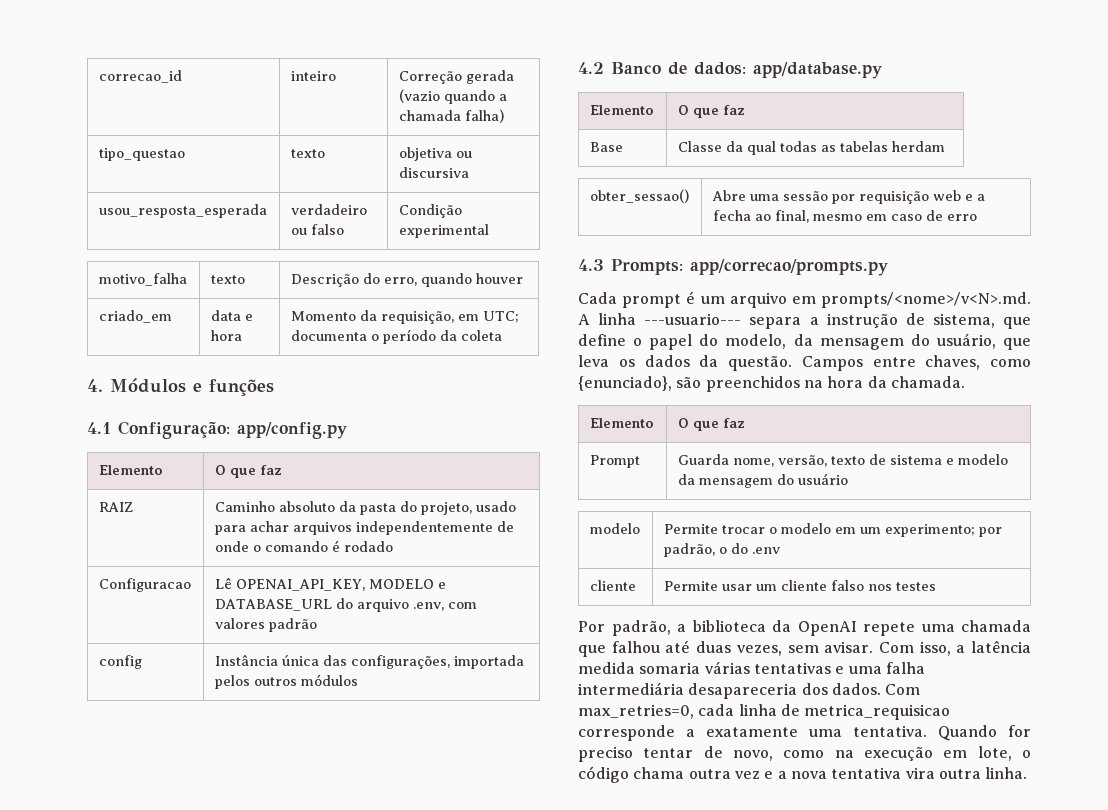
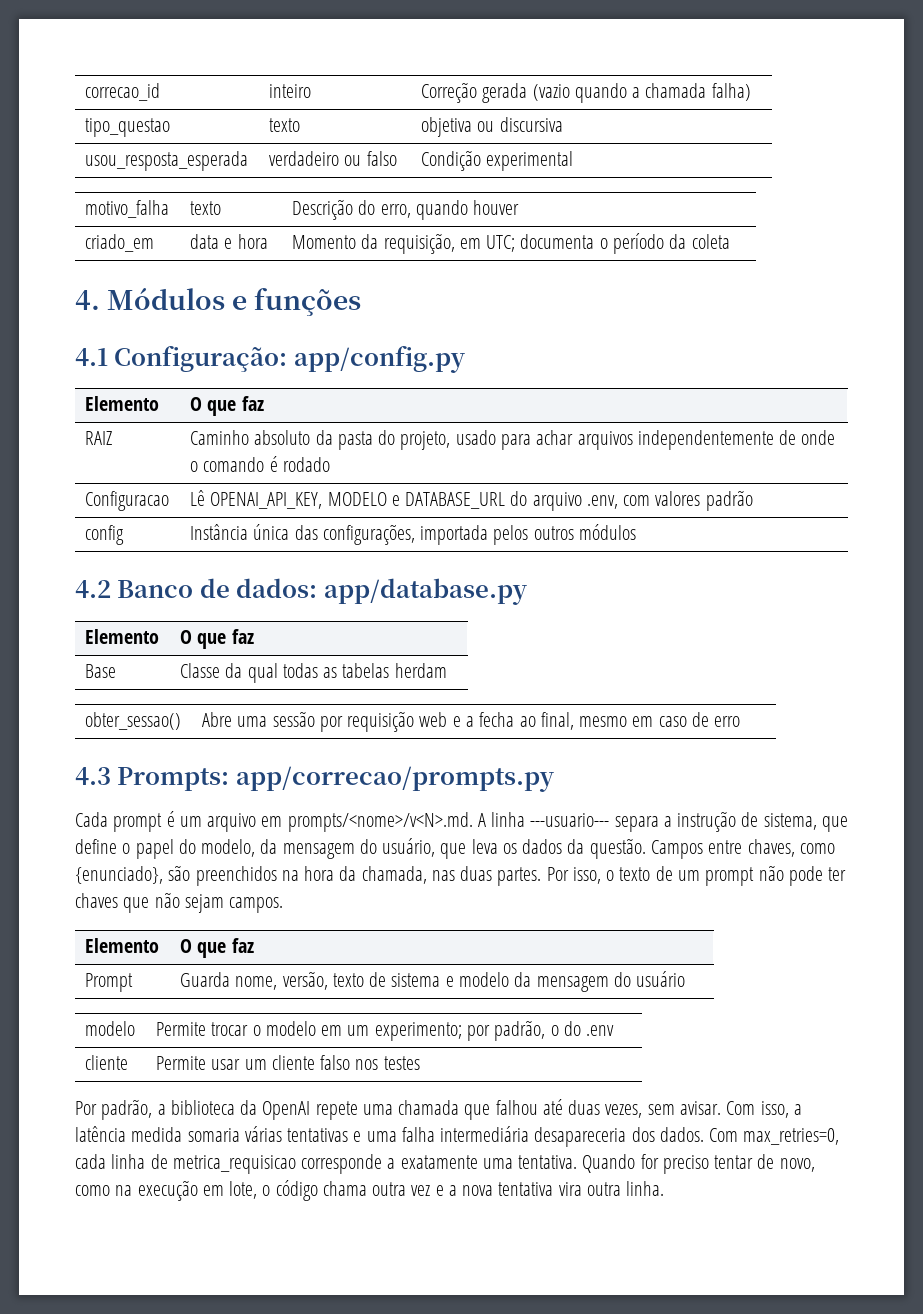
[890,376,965,388] chamada. -> [361,865,847,886] [75,892,284,913] chamada, nas duas partes. Por isso, o texto de um prompt não pode ter chaves que não sejam campos.

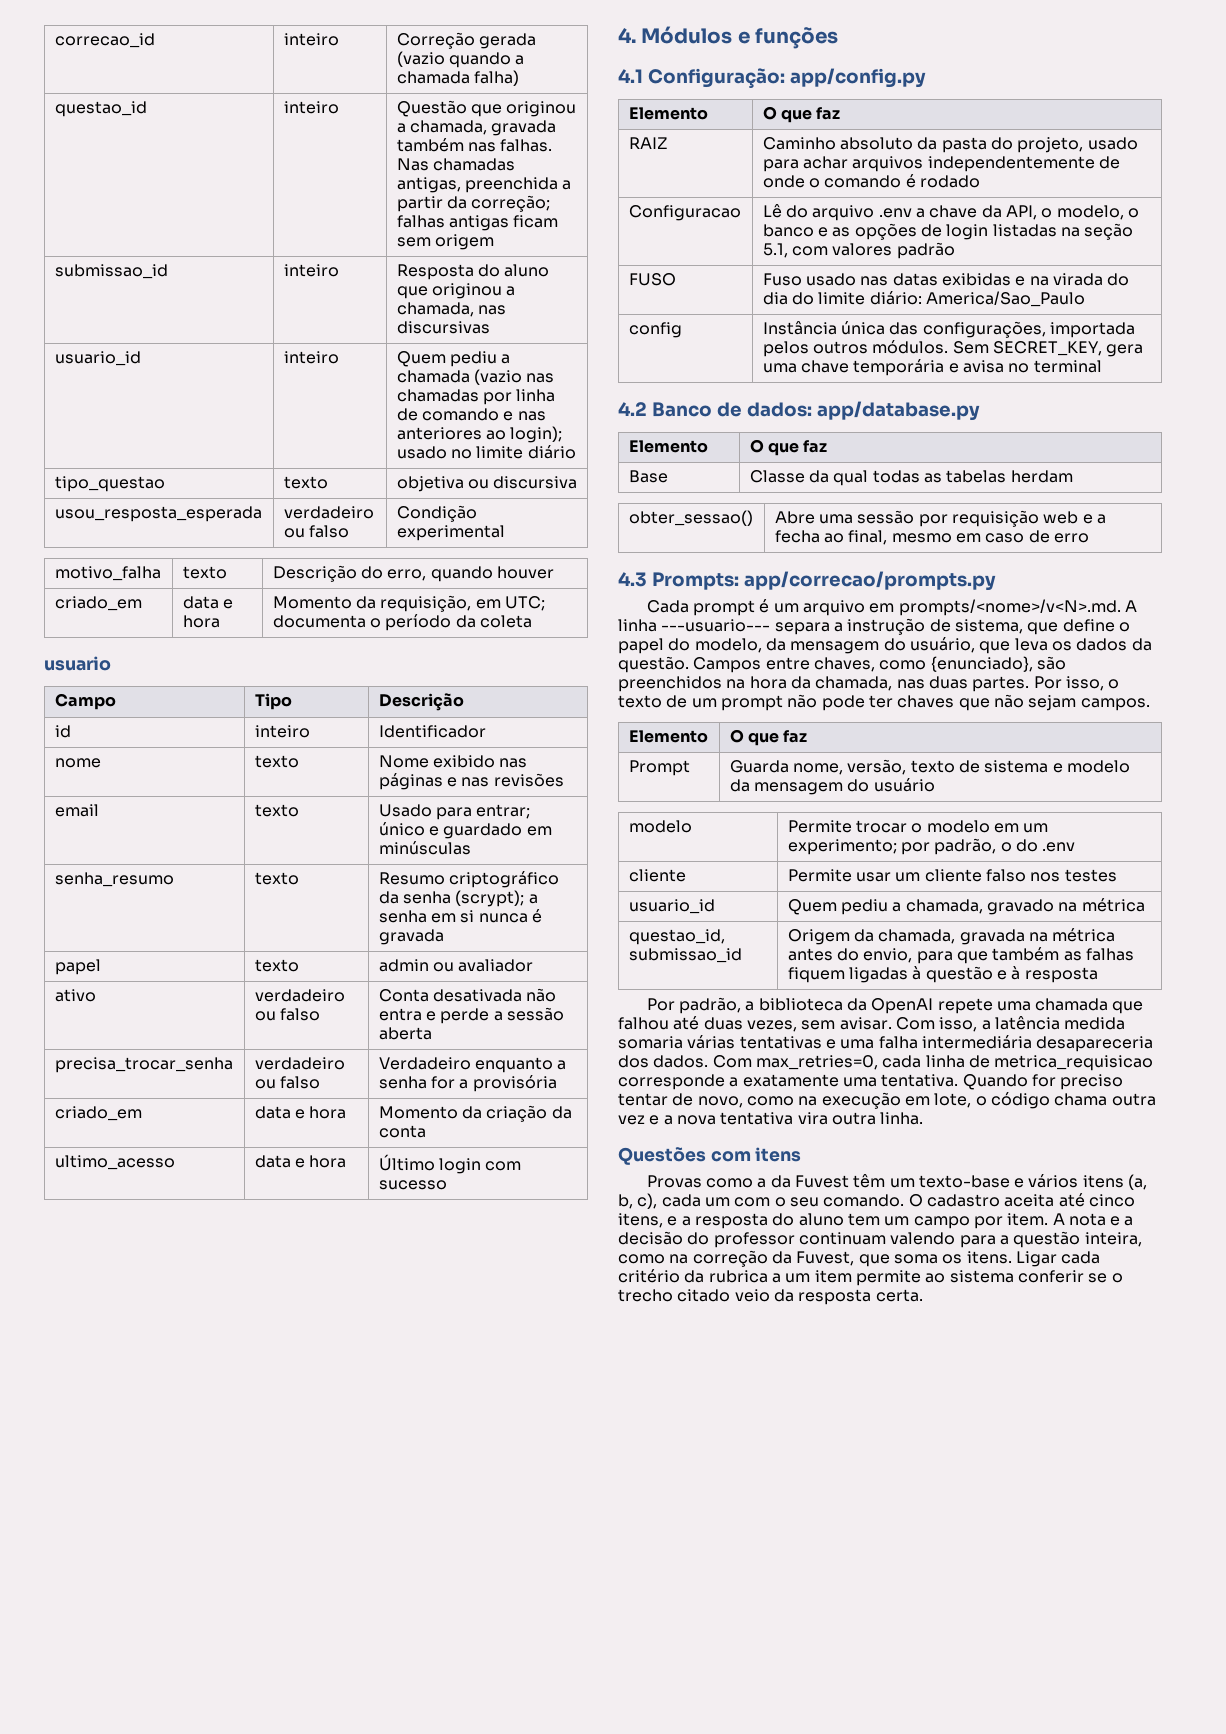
(751, 92) none -> [54,101,147,117] [283,101,339,114] [396,100,577,117] [396,120,557,136] [396,138,553,152] [396,158,515,171] [396,177,572,193] [396,195,551,212] [396,215,559,231] [396,234,494,250] [54,264,168,279] [283,264,339,277] [396,264,550,280] [396,283,516,299] [396,302,506,317] [396,321,490,334] [54,351,141,366] [283,351,339,364] [396,351,511,367] [396,369,555,385] [396,389,556,405] [396,408,546,421] [396,426,563,443] [396,445,576,459] // questao_id | inteiro | Questão que originou a chamada, gravada também nas falhas. Nas chamadas antigas, preenchida a partir da correção; falhas antigas ficam sem origem // submissao_id | inteiro | Resposta do aluno que originou a chamada, nas discursivas // usuario_id | inteiro | Quem pediu a chamada (vazio nas chamadas por linha de comando e nas anteriores ao login); usado no limite diário
(730, 241) none -> [44,656,111,671] [54,693,116,710] [254,693,292,710] [378,693,464,711] [54,725,71,738] [254,725,310,738] [378,725,486,738] [54,758,101,768] [254,755,299,768] [378,755,528,768] [378,773,564,790] [54,804,99,817] [254,804,299,817] [378,804,531,820] [378,822,552,839] [378,841,471,855] [54,872,174,887] [254,872,299,885] [378,871,559,888] [378,890,538,907] [378,909,542,923] [378,929,444,945] [54,959,101,975] [254,959,299,972] [378,959,534,972] [54,989,96,1002] [254,989,345,1002] [254,1008,320,1021] [378,988,557,1002] [378,1007,564,1024] [378,1027,432,1040] [54,1057,233,1073] [254,1057,345,1070] [254,1076,320,1089] [378,1057,567,1073] [378,1075,557,1092] [54,1106,142,1121] [254,1106,347,1119] [378,1105,572,1122] [378,1125,426,1138] [54,1155,175,1170] [254,1155,347,1168] [378,1154,522,1174] [378,1180,447,1190] // usuario // Campo | Tipo | Descrição // id | inteiro | Identificador // nome | texto | Nome exibido nas páginas e nas revisões // email | texto | Usado para entrar; único e guardado em minúsculas // senha_resumo | texto | Resumo criptográfico da senha (scrypt); a senha em si nunca é gravada // papel | texto | admin ou avaliador // ativo | verdadeiro ou falso | Conta desativada não entra e perde a sessão aberta // precisa_trocar_senha | verdadeiro ou falso | Verdadeiro enquanto a senha for a provisória // criado_em | data e hora | Momento da criação da conta // ultimo_acesso | data e hora | Último login com sucesso
[210,490,753,511] OPENAI_API_KEY, MODELO e DATABASE_URL do arquivo .env, com valores padrão -> [785,205,1139,221] [762,223,1134,240] [762,242,955,259] [628,273,676,286] [762,273,1130,286] [762,291,1085,307] do arquivo .env a chave da API, o modelo, o banco e as opções de login listadas na seção 5.1, com valores padrão // FUSO | Fuso usado nas datas exibidas e na virada do dia do limite diário: America/Sao_Paulo
[579,524,637,540] módulos -> [872,340,1144,357] [762,359,1102,376] módulos. Sem SECRET_KEY, gera uma chave temporária e avisa no terminal
(420, 1063) none -> [628,899,715,914] [787,898,1145,915] [628,929,725,945] [628,948,742,963] [787,928,1116,945] [787,947,1134,964] [787,966,1098,983] // usuario_id | Quem pediu a chamada, gravado na métrica // questao_id, submissao_id | Origem da chamada, gravada na métrica antes do envio, para que também as falhas fiquem ligadas à questão e à resposta
(665, 1188) none -> [618,1147,802,1165] [646,1174,1148,1190] [618,1193,1135,1209] [618,1213,1134,1229] [618,1231,1142,1248] [618,1250,1101,1267] [618,1269,1123,1286] [618,1289,923,1305] // Questões com itens // Provas como a da Fuvest têm um texto-base e vários itens (a, b, c), cada um com o seu comando. O cadastro aceita até cinco itens, e a resposta do aluno tem um campo por item. A nota e a decisão do professor continuam valendo para a questão inteira, como na correção da Fuvest, que soma os itens. Ligar cada critério da rubrica a um item permite ao sistema conferir se o trecho citado veio da resposta certa.

